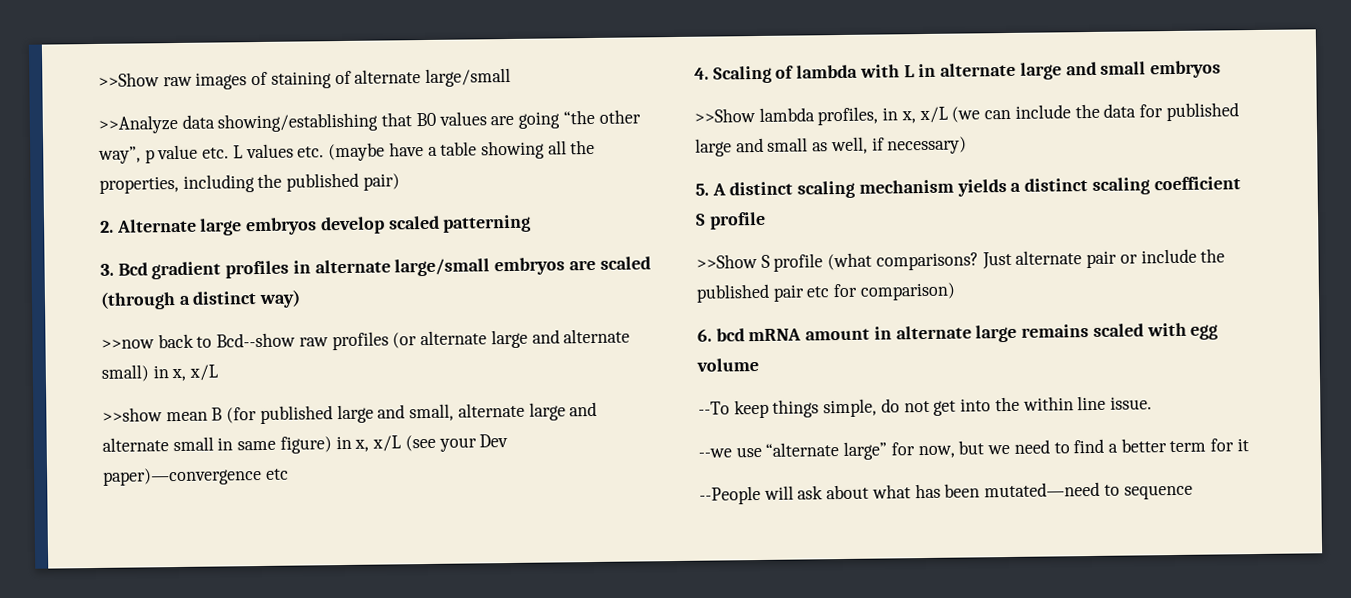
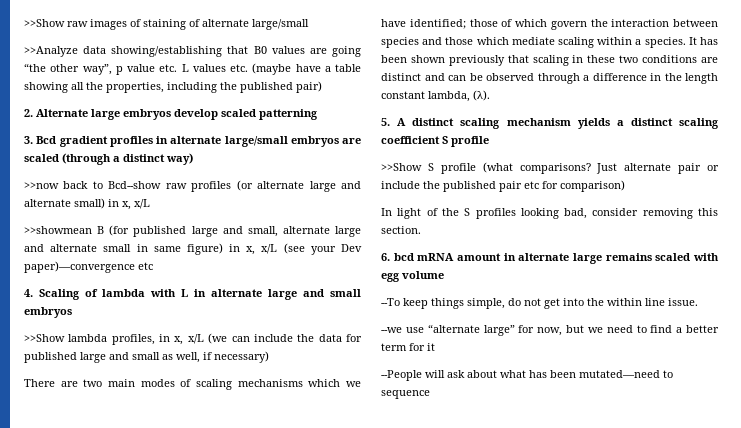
[102,407,208,422] >>show mean -> [24,226,92,234] >>showmean
(968, 145) none -> [24,379,361,390] [381,19,718,30] [381,37,718,48] [381,55,718,66] [381,73,718,84] [381,90,490,102] // There are two main modes of scaling mechanisms which we have identified; those of which govern the interaction between species and those which mediate scaling within a species. It has been shown previously that scaling in these two conditions are distinct and can be observed through a difference in the length constant lambda, (λ).
(956, 291) none -> [381,208,718,219] [381,226,421,234] // In light of the S profiles looking bad, consider removing this section.

